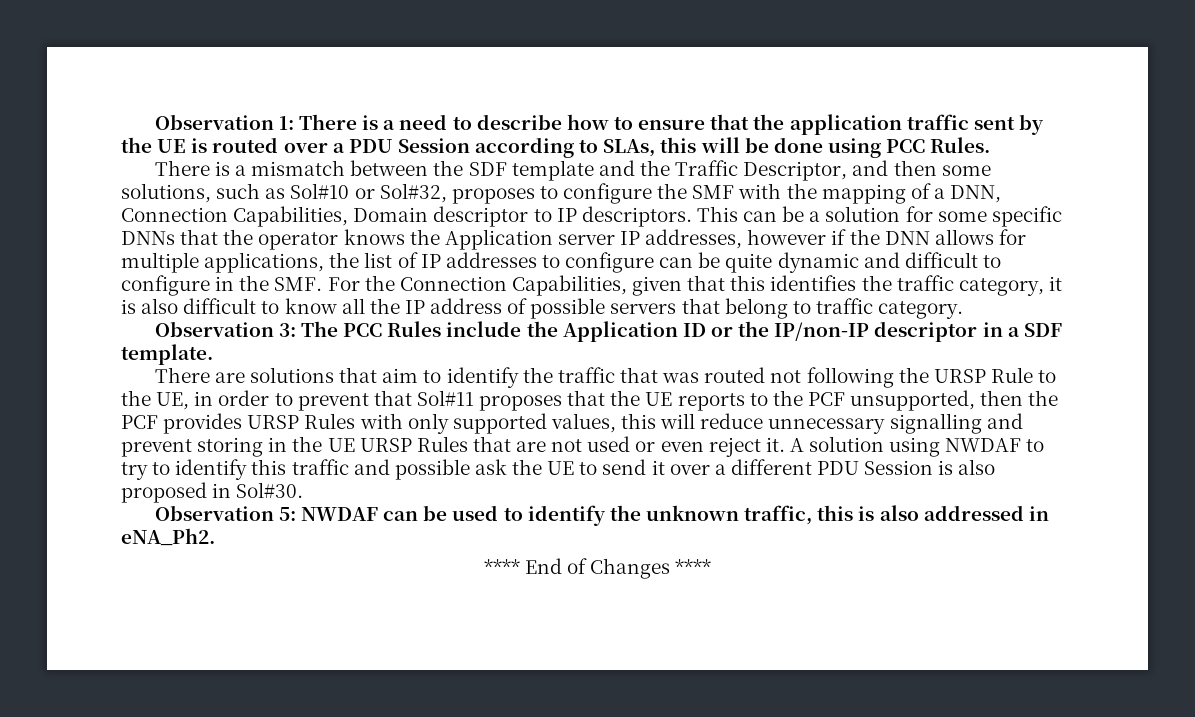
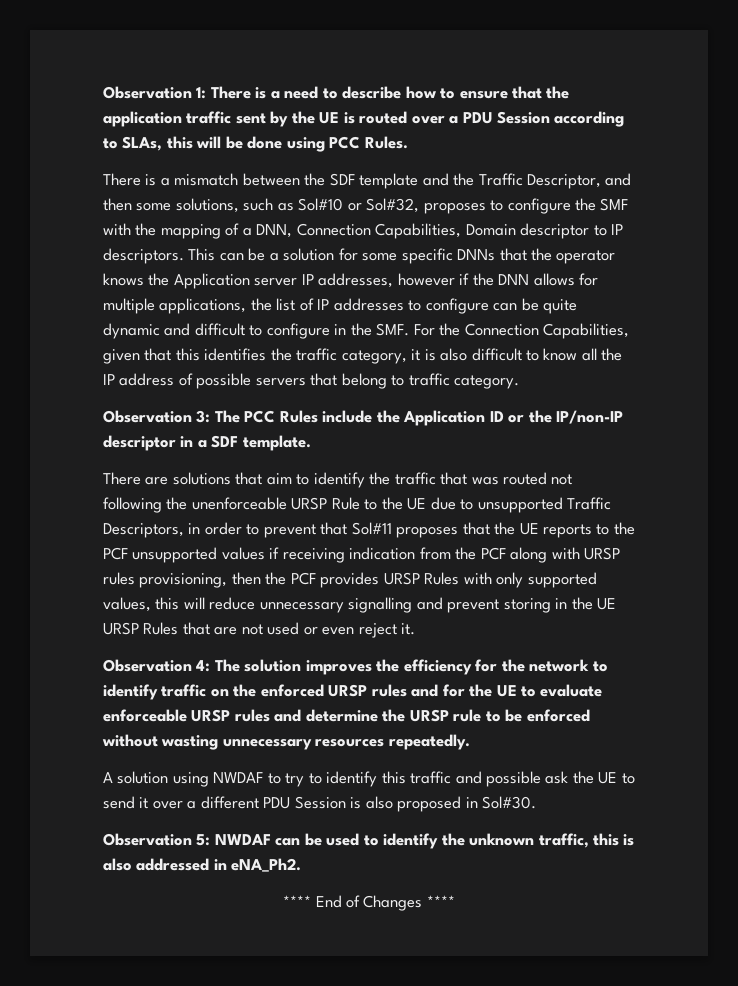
(929, 375) none -> [191,497,287,510] unenforceable
[156,392,190,410] UE, -> [407,497,612,513] [103,523,184,538] UE due to unsupported Traffic Descriptors,
[850,390,976,411] unsupported, -> [132,547,621,563] [103,572,228,588] unsupported values if receiving indication from the PCF along with URSP rules provisioning,
(785, 444) none -> [103,659,608,675] [103,684,603,700] [103,709,590,722] [102,734,470,750] // Observation 4: The solution improves the efficiency for the network to identify traffic on the enforced URSP rules and for the UE to evaluate enforceable URSP rules and determine the URSP rule to be enforced without wasting unnecessary resources repeatedly. //

